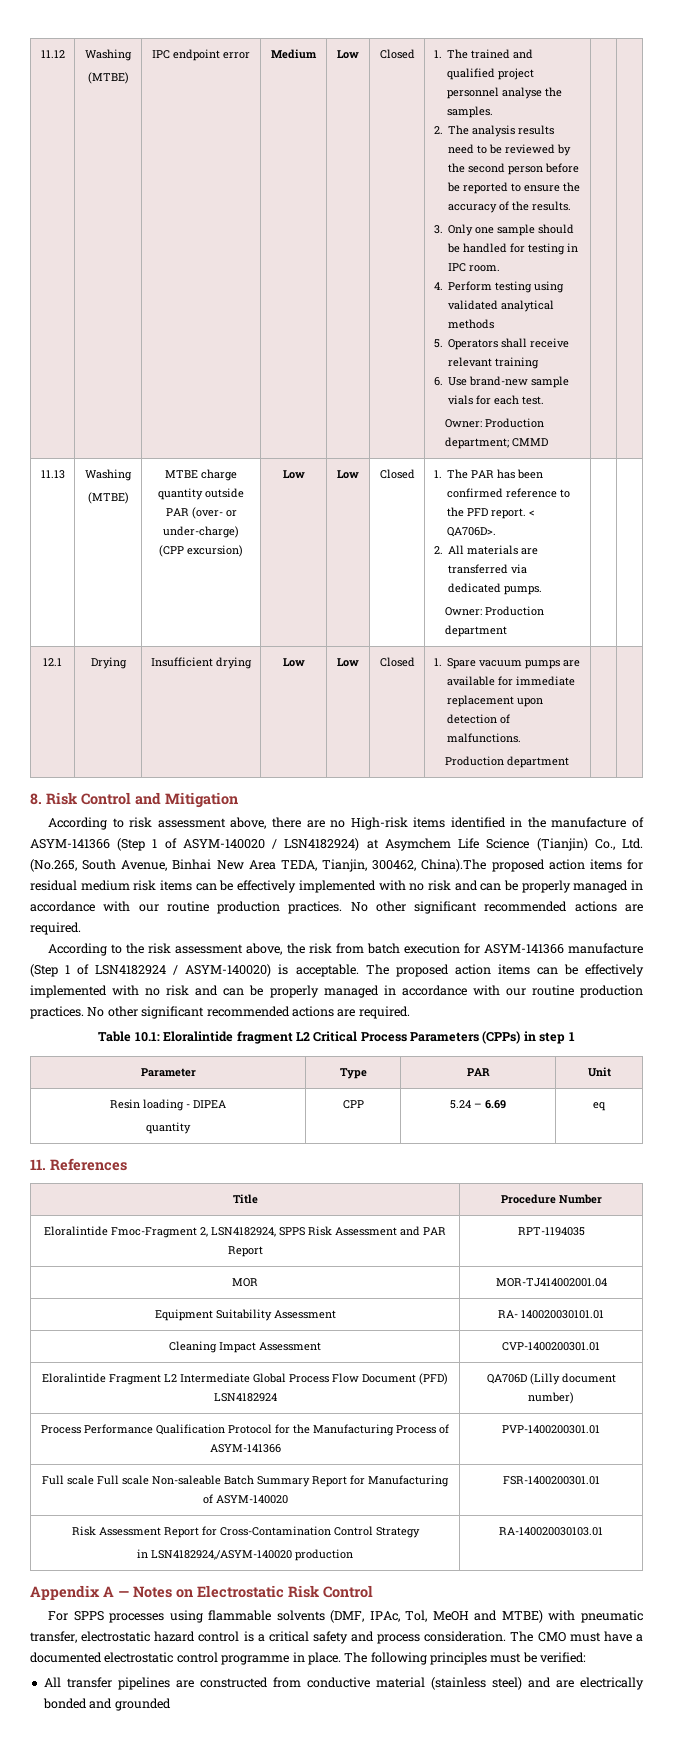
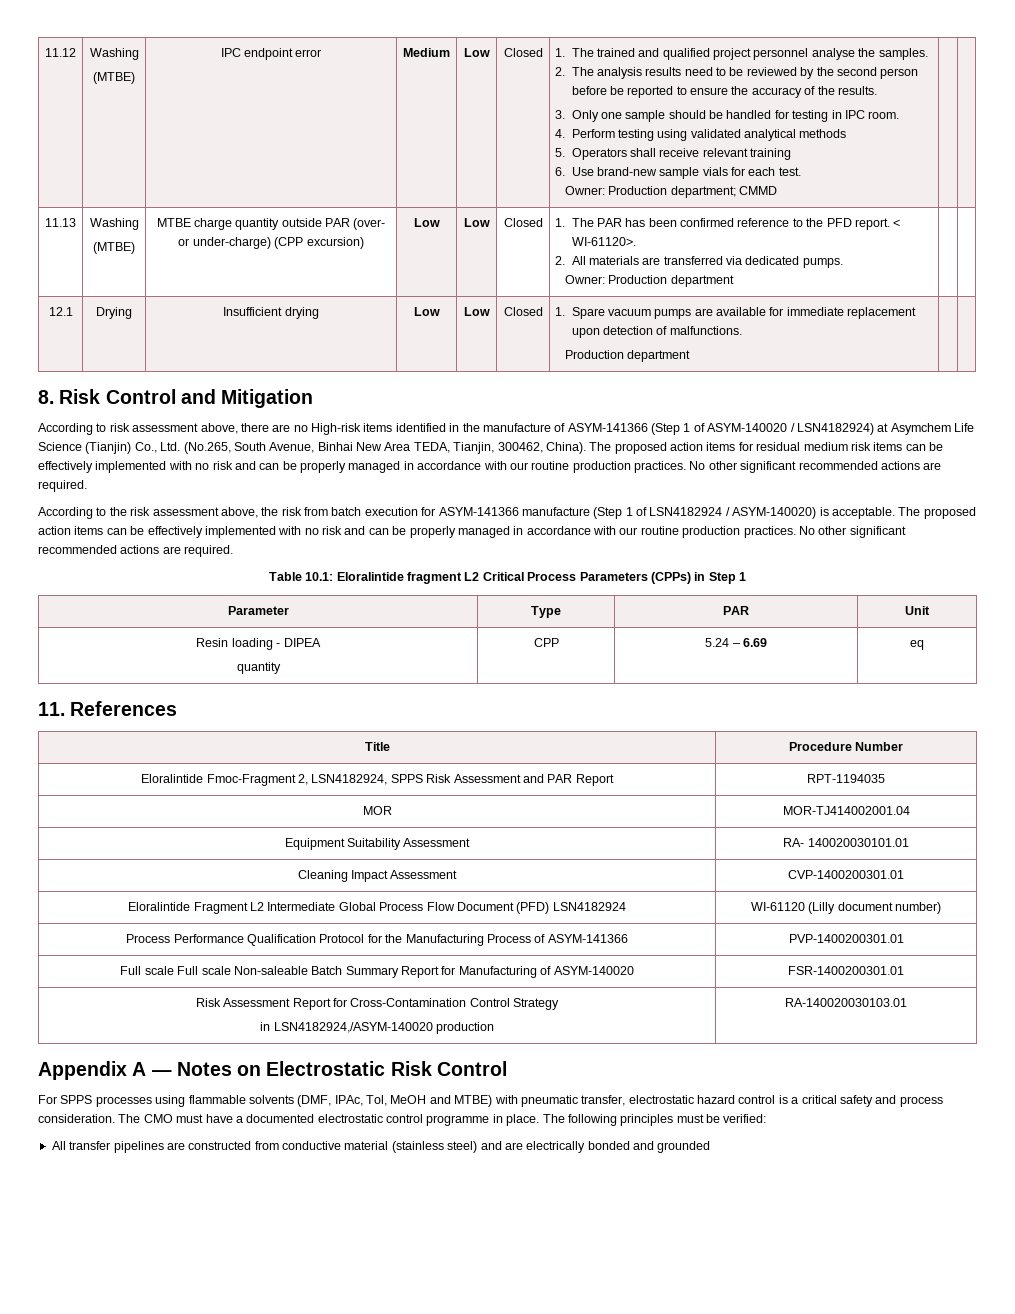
[447,527,497,537] QA706D>. -> [571,237,636,246] WI-61120>.
[421,859,487,872] China).The -> [545,442,612,454] China). The
[539,1032,566,1044] step -> [708,572,736,584] Step
[486,1374,527,1384] QA706D -> [750,902,805,911] WI-61120

